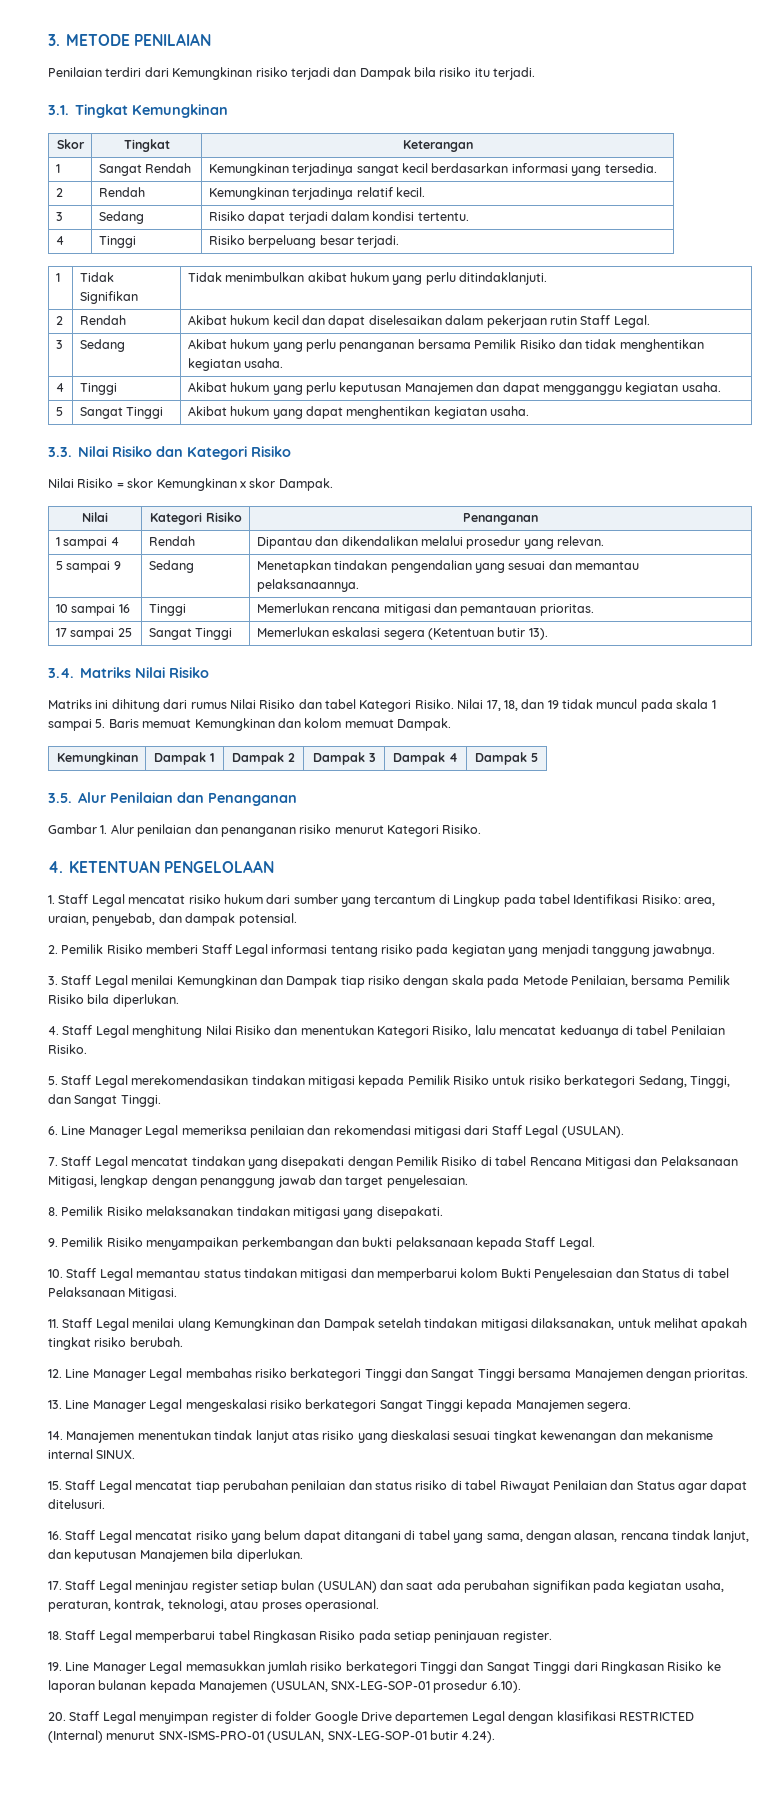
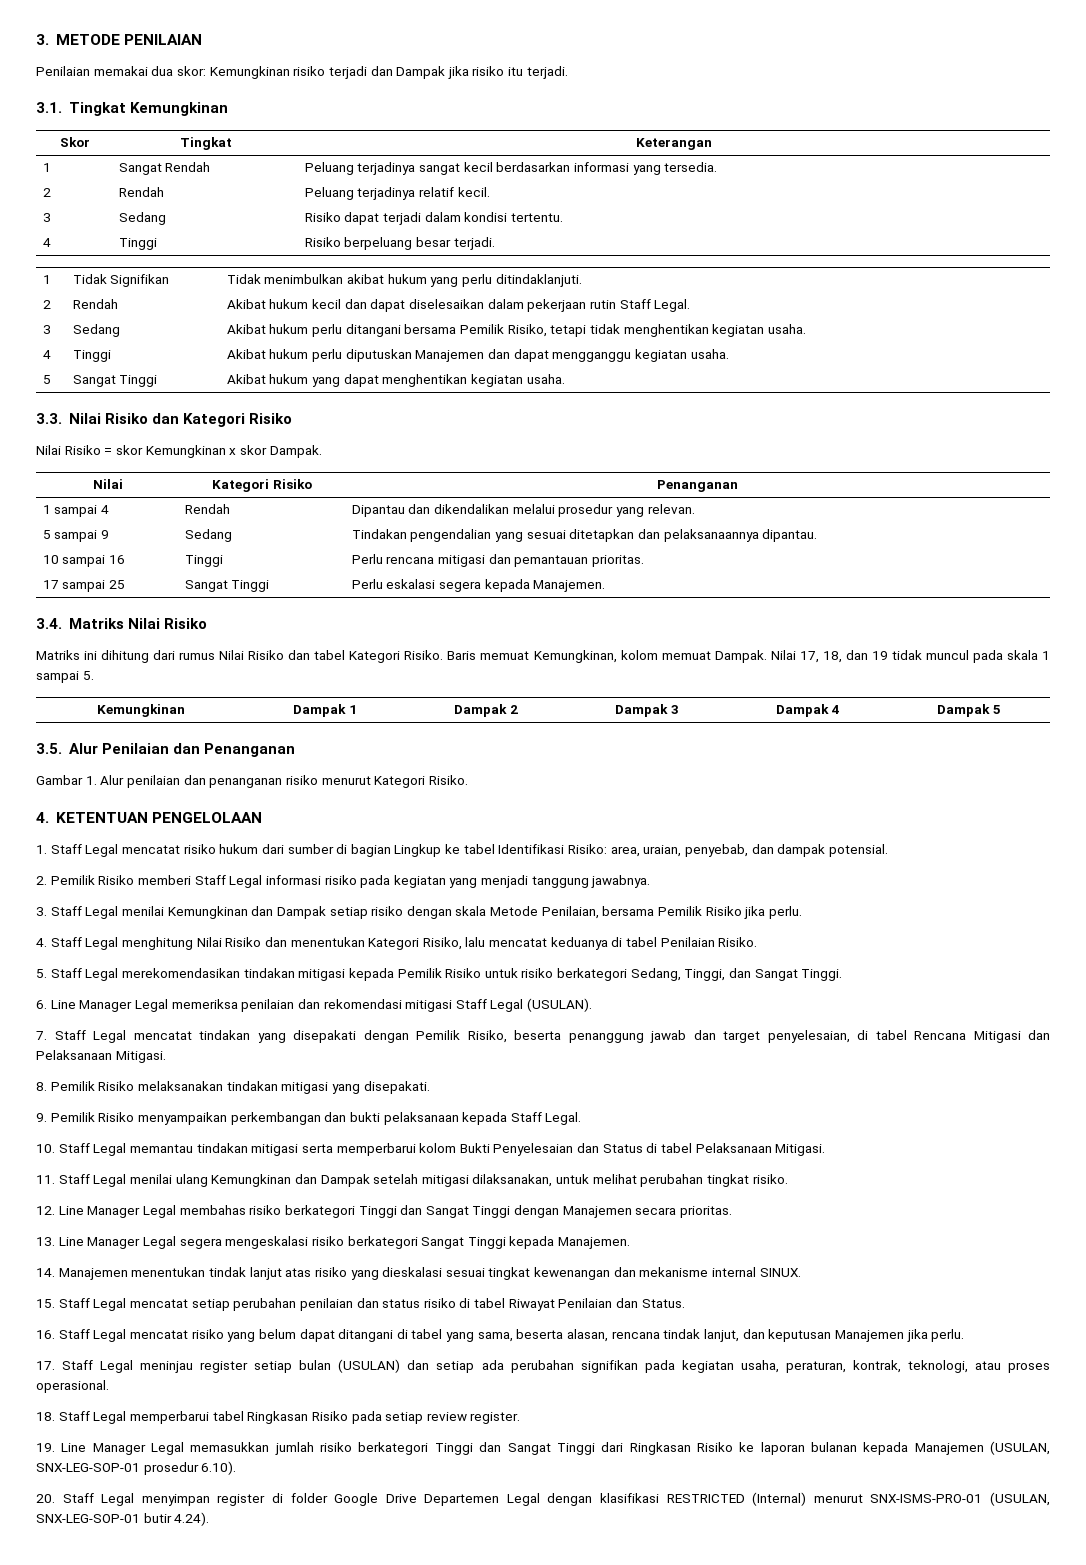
[105,67,169,77] terdiri dari -> [93,66,206,76] memakai dua skor:
[414,67,436,77] bila -> [447,66,469,79] jika
[208,163,289,176] Kemungkinan -> [304,162,354,175] Peluang
[208,187,289,200] Kemungkinan -> [304,187,354,200] Peluang
[272,339,582,352] yang perlu penanganan bersama Pemilik Risiko dan -> [312,324,587,337] perlu ditangani bersama Pemilik Risiko, tetapi
[272,382,402,395] yang perlu keputusan -> [312,349,412,362] perlu diputuskan
[256,560,388,573] Menetapkan tindakan -> [351,529,407,539] Tindakan
[548,560,640,570] [256,579,359,592] dan memantau pelaksanaannya. -> [569,529,818,542] ditetapkan dan pelaksanaannya dipantau.
[256,603,329,613] Memerlukan -> [351,554,383,564] Perlu
[256,627,329,637] Memerlukan -> [351,579,383,589] Perlu
[427,627,548,640] (Ketentuan butir 13). -> [484,579,606,592] kepada Manajemen.
(454, 704) none -> [447,650,767,663] Baris memuat Kemungkinan, kolom memuat Dampak.
[108,718,451,731] Baris memuat Kemungkinan dan kolom memuat Dampak. -> (94, 675) none
[341,894,536,907] yang tercantum di Lingkup pada -> [336,844,461,857] di bagian Lingkup ke
[330,945,378,957] tentang -> (321, 880) none
[340,976,365,988] tiap -> [329,907,368,919] setiap
[487,975,520,988] pada -> (487, 911) none
[87,994,179,1007] bila diperlukan. -> [744,906,802,919] jika perlu.
[464,1125,489,1135] dari -> (453, 1006) none
[441,1156,478,1166] Risiko -> [467,1030,850,1043] Risiko, beserta penanggung jawab dan target penyelesaian,
[48,1175,468,1188] Mitigasi, lengkap dengan penanggung jawab dan target penyelesaian. -> [115,1051,166,1063] Mitigasi.
[203,1268,374,1281] status tindakan mitigasi dan -> [196,1143,333,1156] tindakan mitigasi serta
[424,1318,478,1328] tindakan -> (419, 1179) none
[701,1318,748,1331] [48,1337,183,1350] apakah tingkat risiko berubah. -> [640,1174,788,1187] perubahan tingkat risiko.
[518,1368,691,1381] bersama Manajemen dengan -> [514,1205,677,1218] dengan Manajemen secara
(183, 1405) none -> [179,1238,222,1249] segera
[515,1400,632,1412] Manajemen segera. -> [558,1237,631,1249] Manajemen.
[195,1481,220,1493] tiap -> [191,1299,230,1311] setiap
[636,1480,748,1493] [48,1499,105,1509] Status agar dapat ditelusuri. -> [641,1299,685,1308] Status.
[525,1530,571,1543] dengan -> [516,1329,564,1339] beserta
[211,1549,303,1562] bila diperlukan. -> [906,1329,965,1342] jika perlu.
[406,1581,434,1590] saat -> [436,1361,475,1373] setiap
[434,1631,500,1643] peninjauan -> [426,1412,467,1421] review
[395,1711,469,1724] departemen -> [424,1494,500,1506] Departemen

